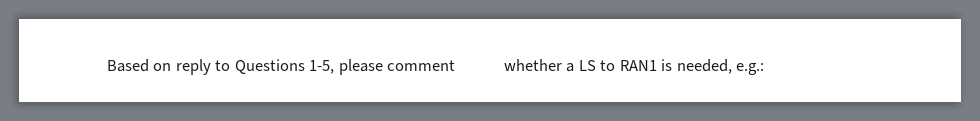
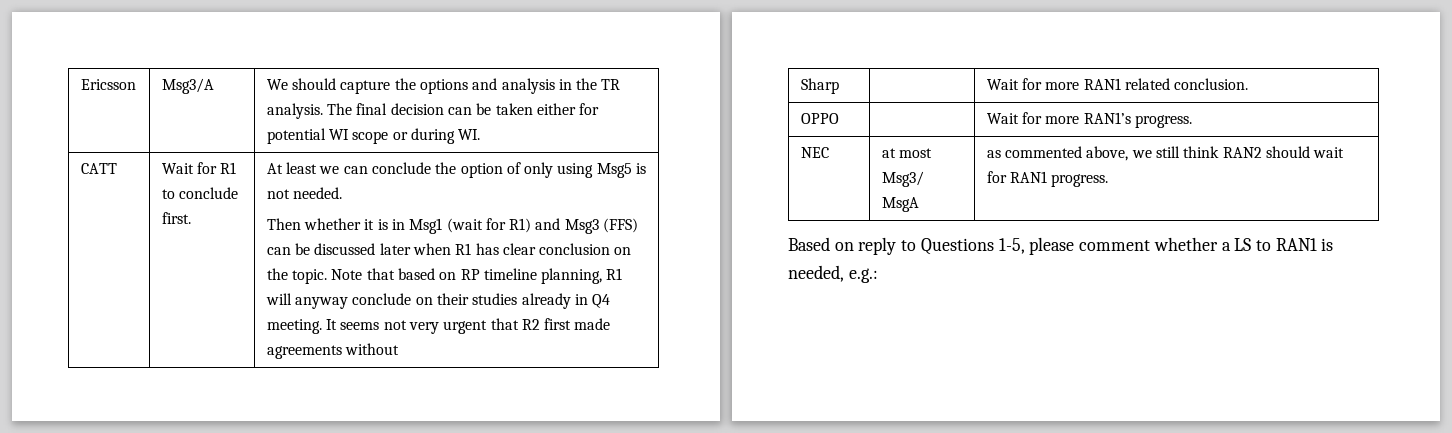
(107, 65) none -> [80,79,136,90] [161,78,214,94] [266,78,621,94] [266,103,600,119] [266,128,481,144] [80,163,117,174] [161,162,237,174] [161,187,238,199] [161,212,191,224] [266,162,647,178] [266,187,342,199] [266,218,639,234] [266,243,632,255] [266,268,623,284] [265,293,611,309] [266,318,611,334] [266,343,399,359] [800,78,839,94] [986,78,1249,90] [800,113,839,124] [986,112,1192,128] [800,147,829,158] [881,148,932,158] [881,171,924,187] [881,197,919,212] [986,146,1345,161] [986,171,1109,187] Ericsson | Msg3/A | We should capture the options and analysis in the TR analysis. The final decision can be taken either for potential WI scope or during WI. // CATT | Wait for R1 to conclude first. | At least we can conclude the option of only using Msg5 is not needed. // Then whether it is in Msg1 (wait for R1) and Msg3 (FFS) can be discussed later when R1 has clear conclusion on the topic. Note that based on RP timeline planning, R1 will anyway conclude on their studies already in Q4 meeting. It seems not very urgent that R2 first made agreements without // Sharp | | Wait for more RAN1 related conclusion. // OPPO | | Wait for more RAN1’s progress. // NEC | at most Msg3/ MsgA | as commented above, we still think RAN2 should wait for RAN1 progress. //

